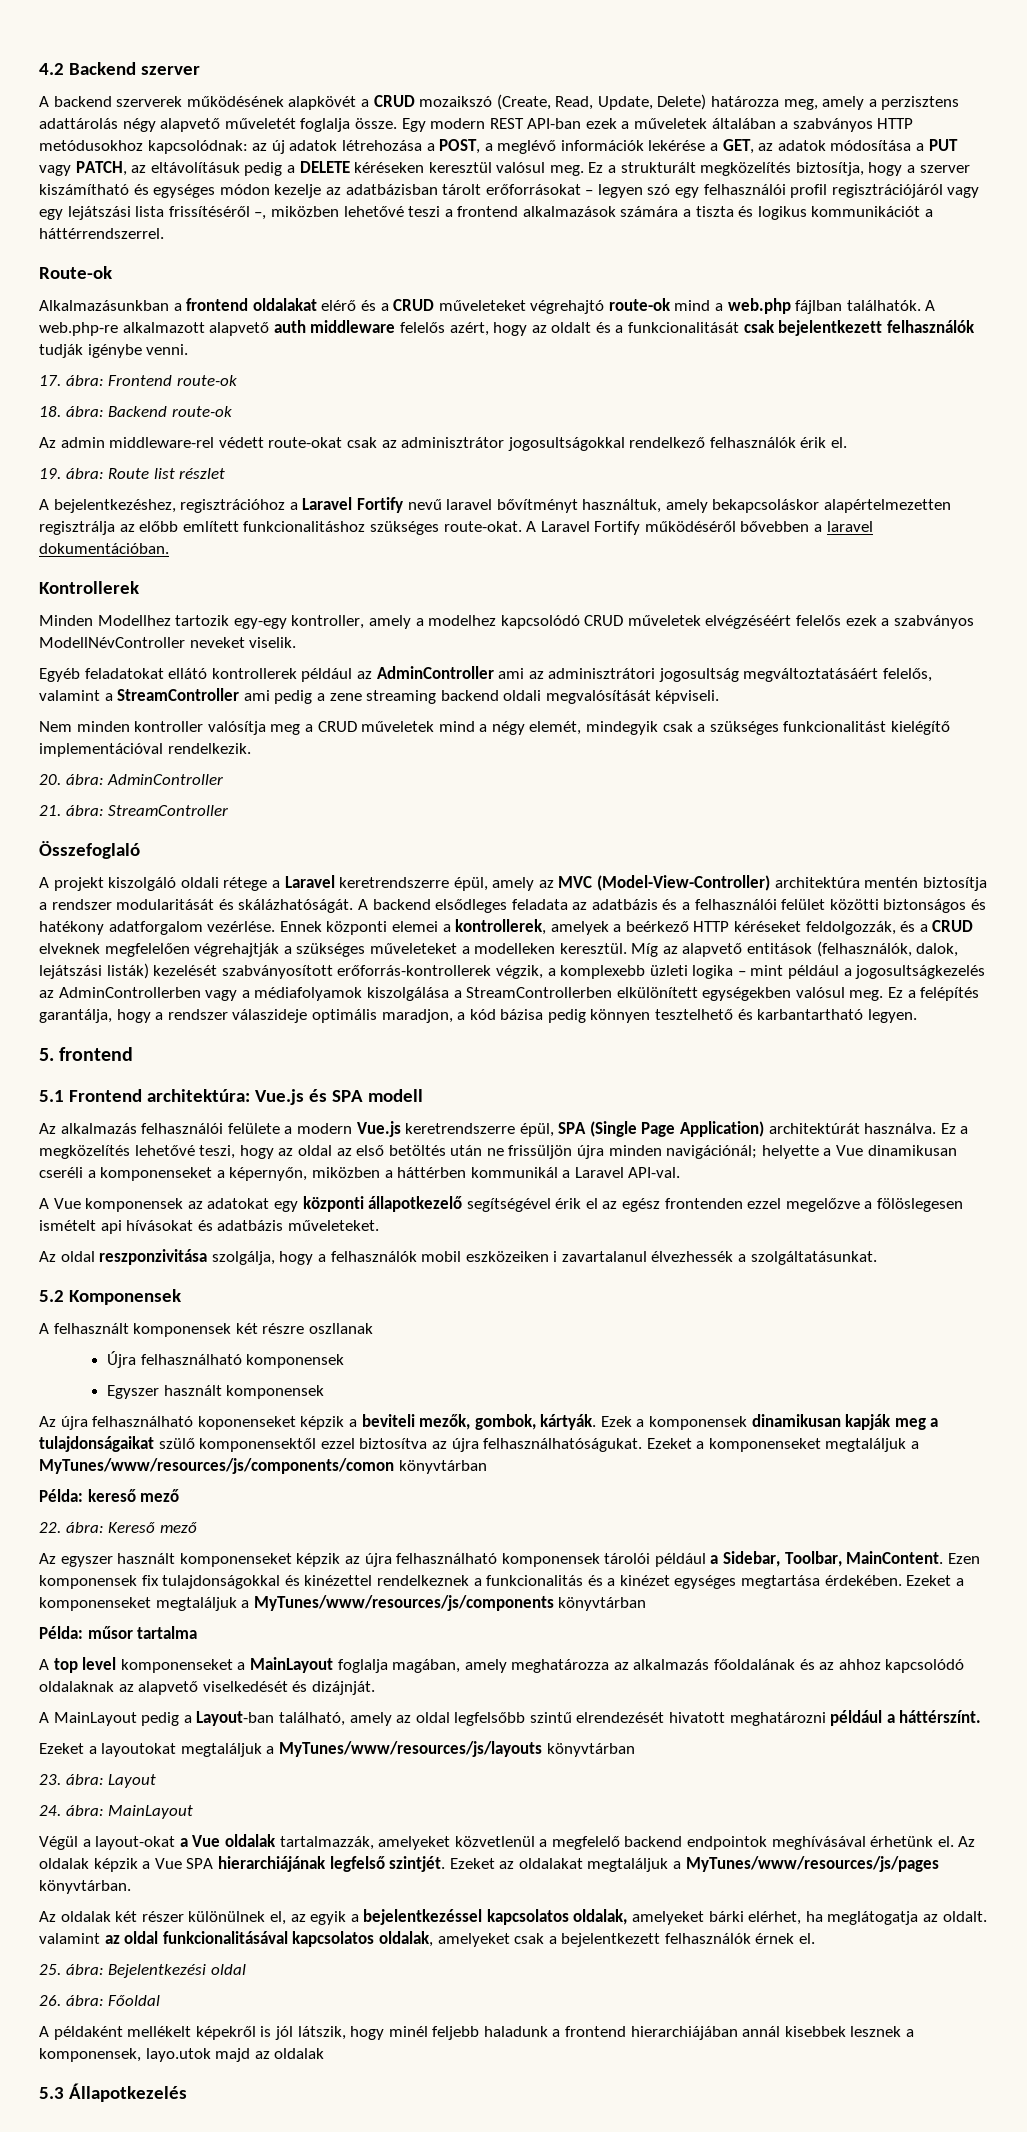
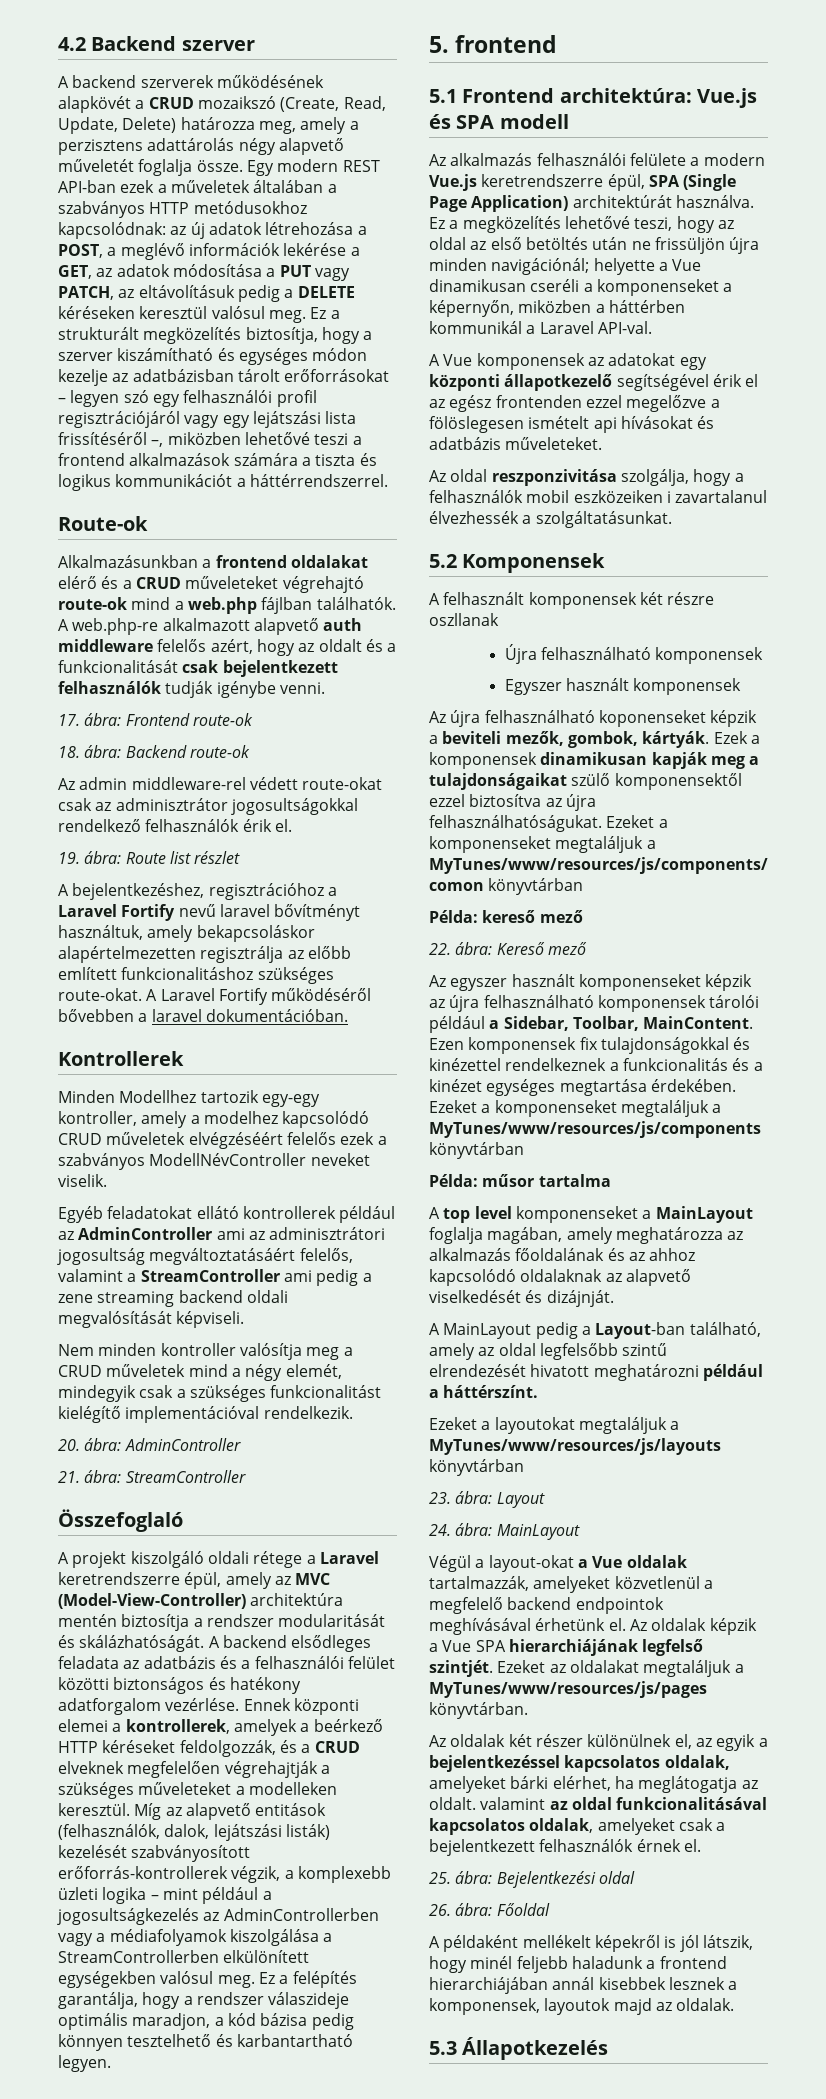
[145,2048,211,2062] layo.utok -> [544,1998,611,2015] layoutok
[274,2048,325,2059] oldalak -> [676,1998,735,2011] oldalak.

